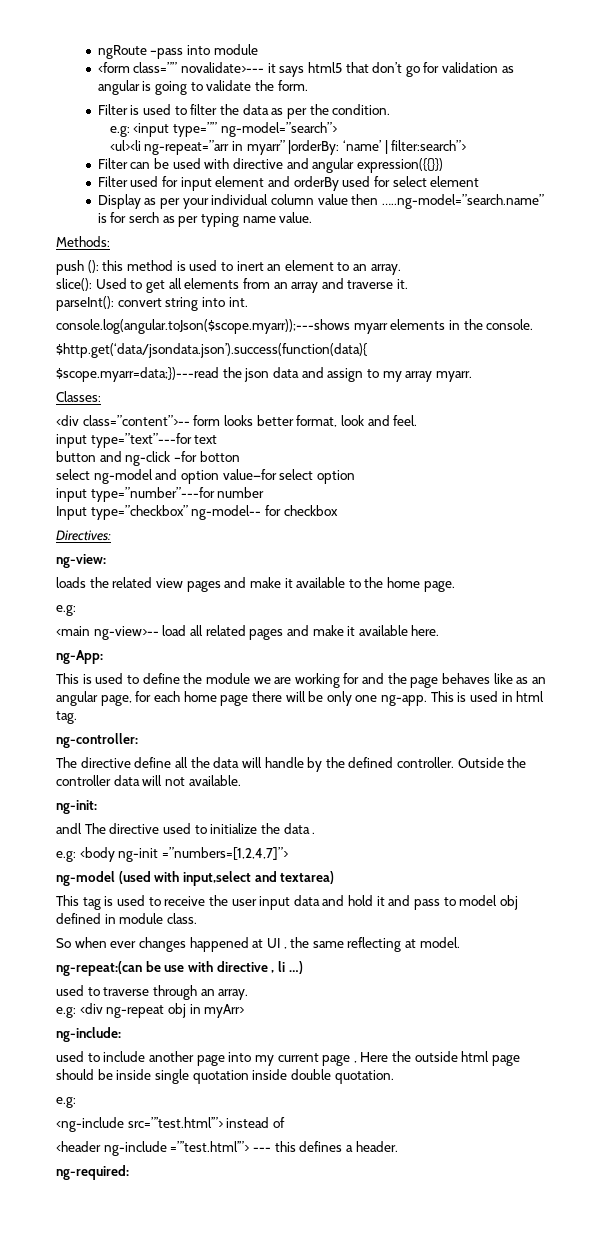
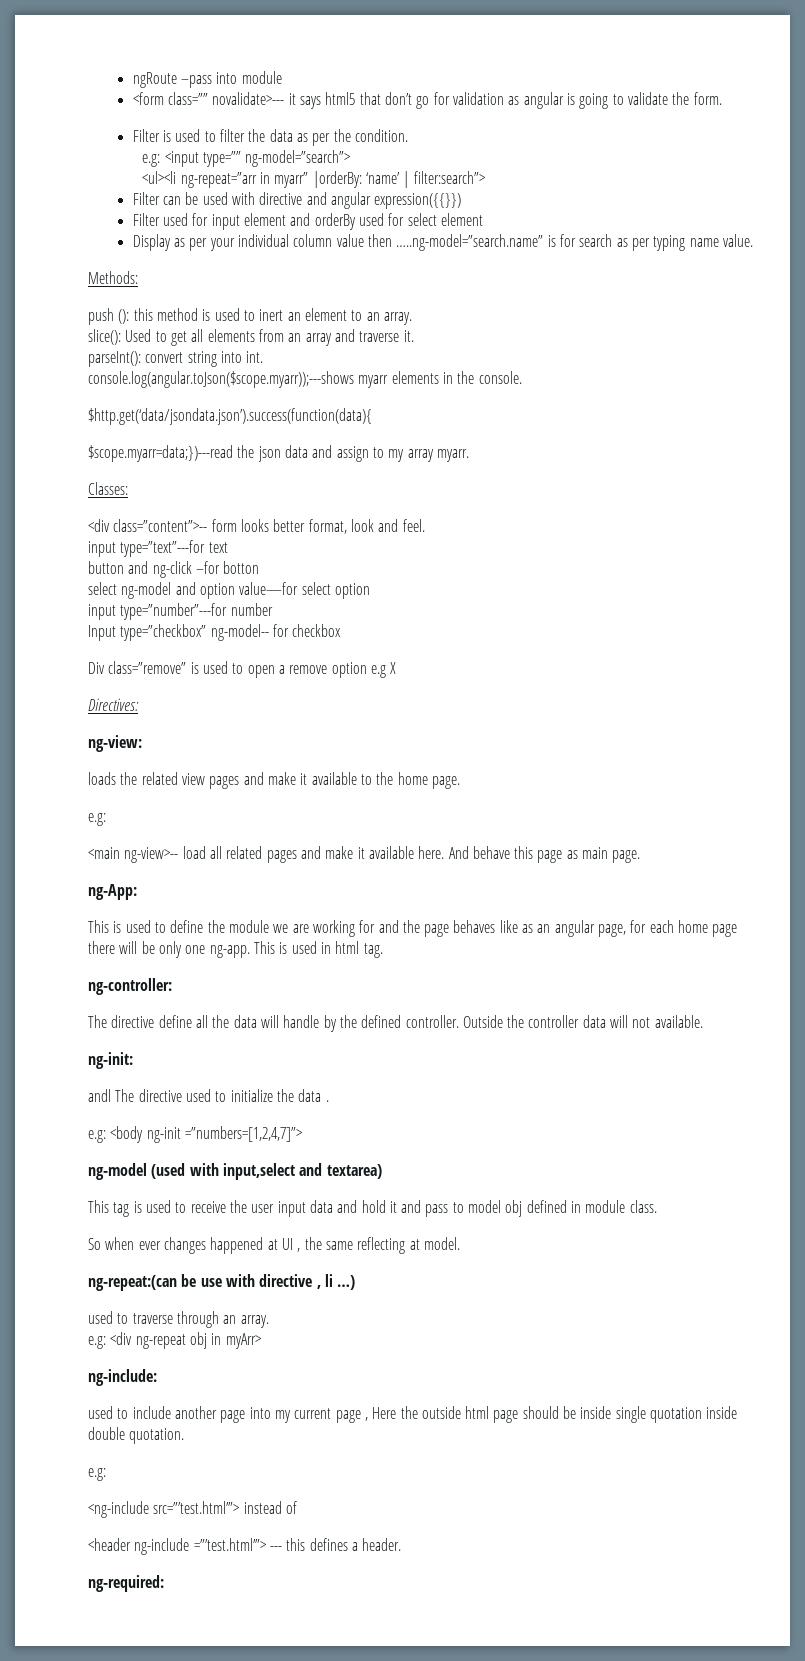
[128,212,159,223] serch -> [579,234,613,247] search
(338, 510) none -> [88,661,397,678] // Div class=”remove” is used to open a remove option e.g X
(440, 630) none -> [448,846,641,863] And behave this page as main page.

